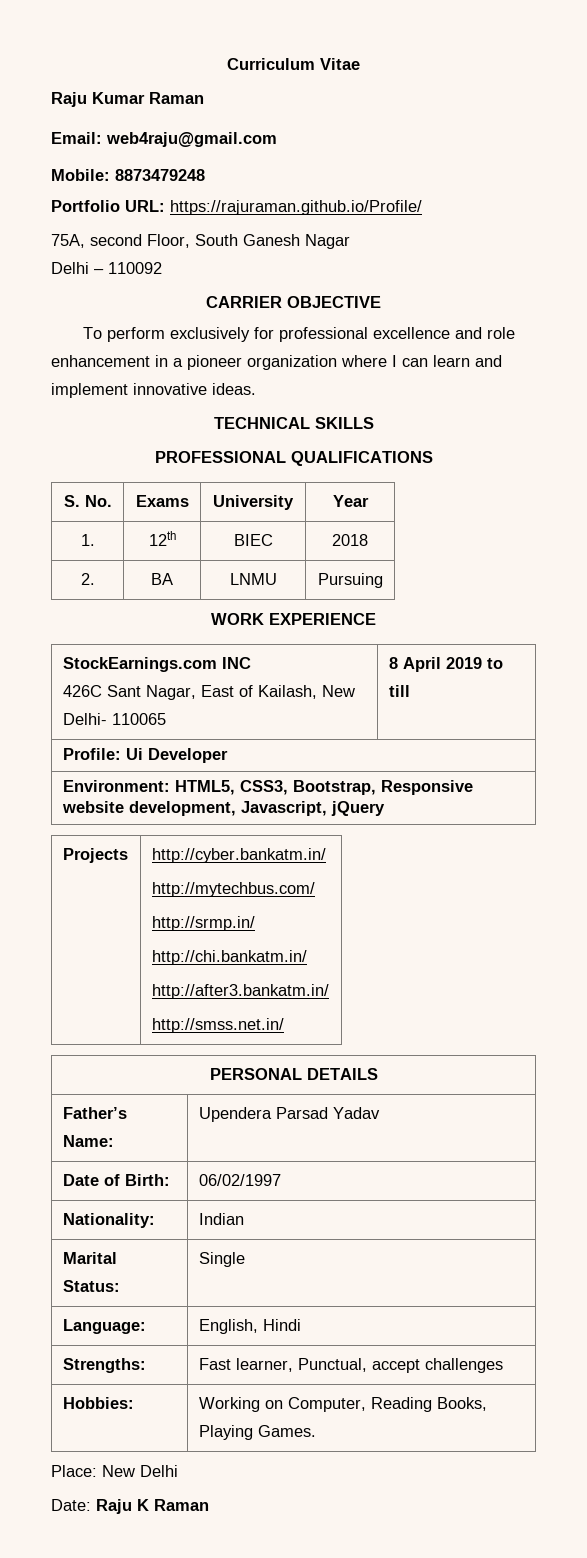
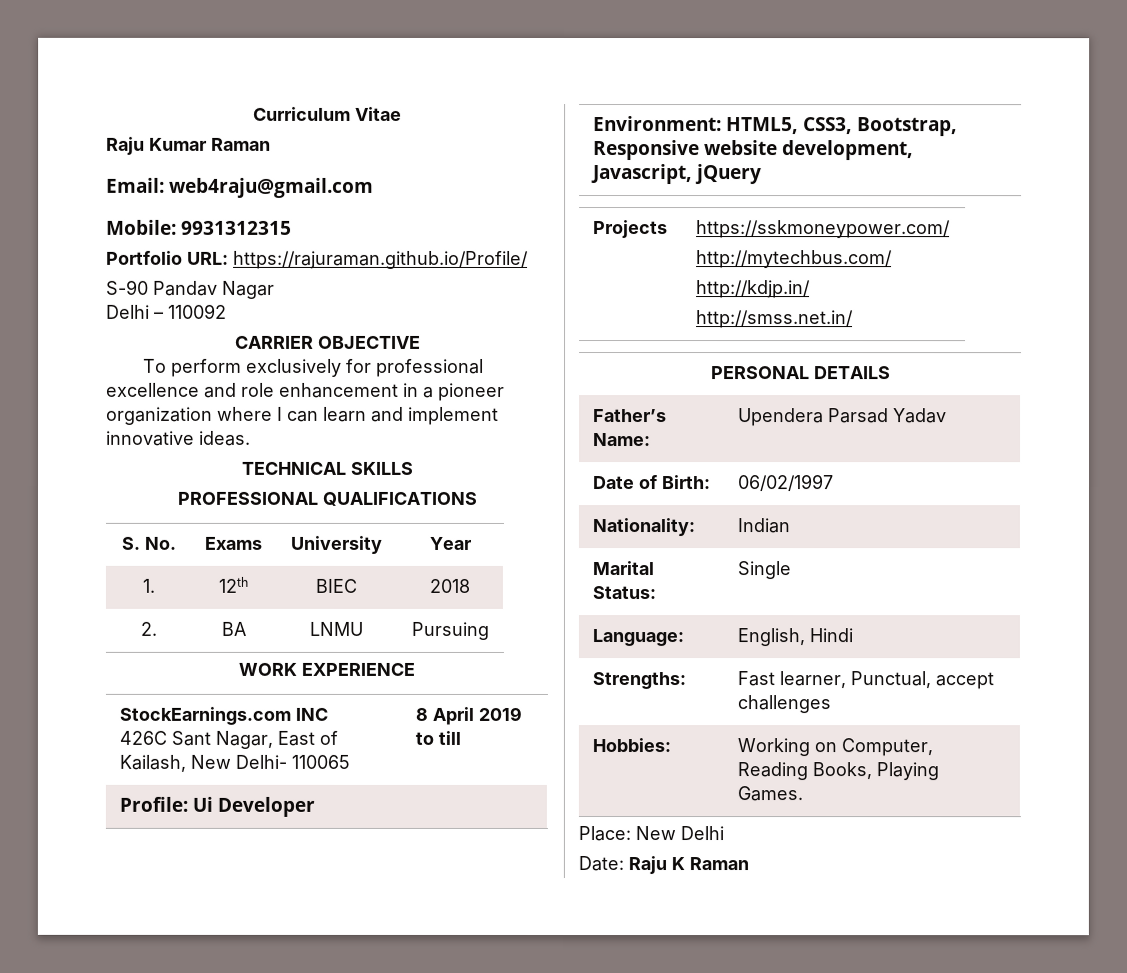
[115,169,205,181] 8873479248 -> [181,220,292,235] 9931312315
[51,234,300,248] 75A, second Floor, South Ganesh -> [106,279,218,296] S-90 Pandav
[151,848,326,863] http://cyber.bankatm.in/ -> [696,220,952,239] https://sskmoneypower.com/
[151,916,255,931] [151,950,307,965] [151,984,329,999] http://srmp.in/ // http://chi.bankatm.in/ // http://after3.bankatm.in/ -> [696,280,812,299] http://kdjp.in/

